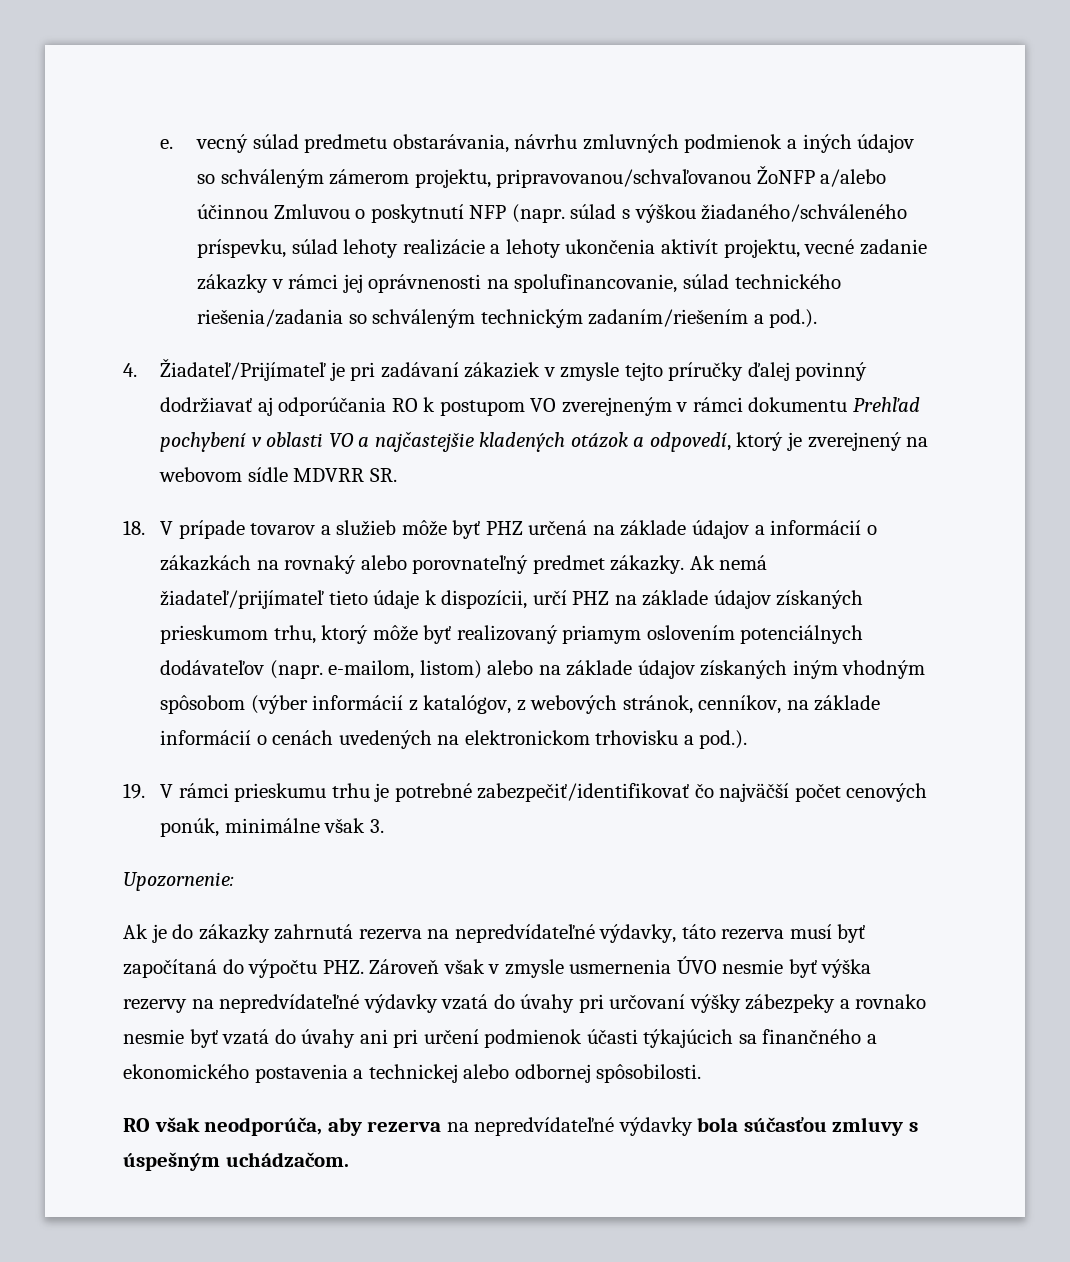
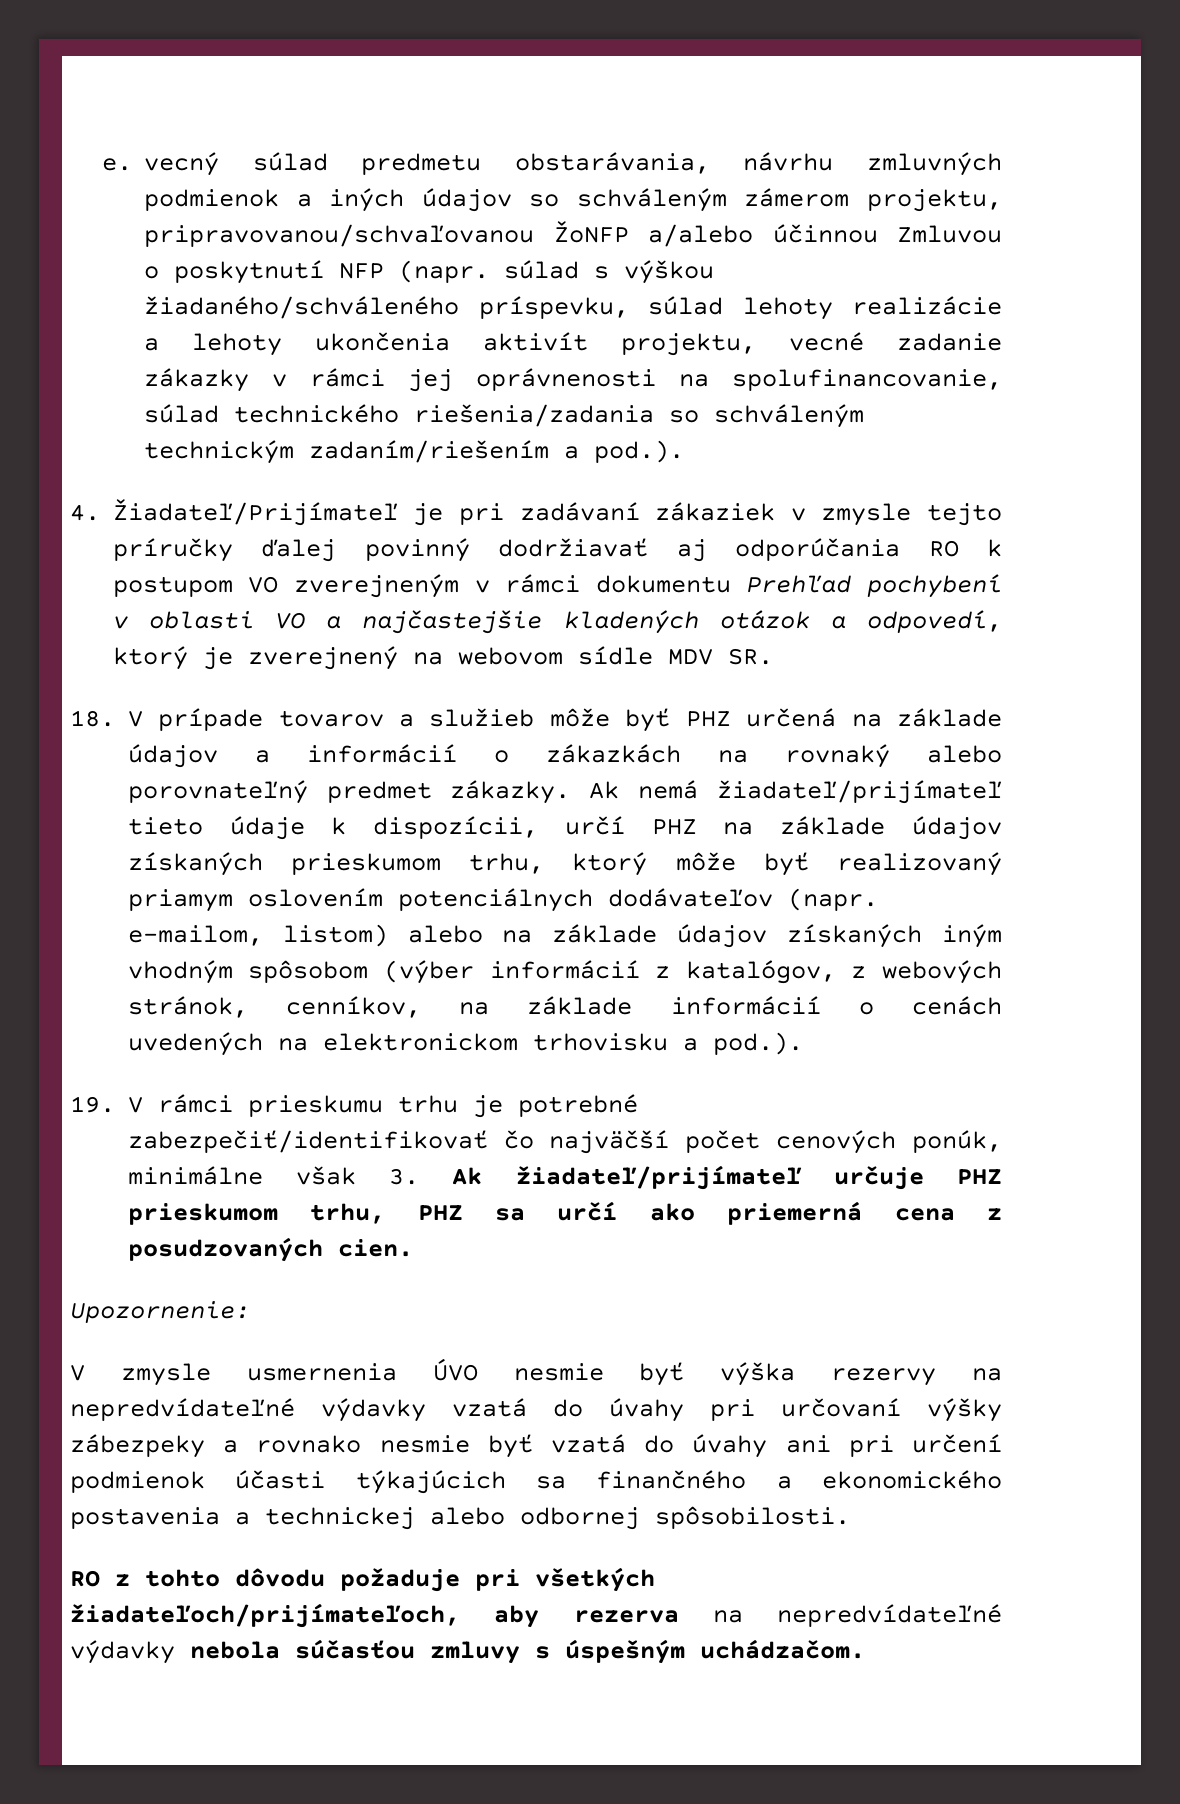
[293,468,365,482] MDVRR -> [667,648,713,665] MDV
[123,872,234,891] [123,924,866,943] [123,959,500,978] // Upozornenie: // Ak je do zákazky zahrnutá rezerva na nepredvídateľné výdavky, táto rezerva musí byť započítaná do výpočtu PHZ. Zároveň však v -> [452,1165,1002,1190] [127,1201,1002,1225] [127,1237,413,1262] [70,1301,250,1323] [70,1364,85,1381] Ak žiadateľ/prijímateľ určuje PHZ prieskumom trhu, PHZ sa určí ako priemerná cena z posudzovaných cien. // Upozornenie: // V
[154,1117,323,1136] však neodporúča, -> [115,1567,655,1592] [70,1603,460,1628] z tohto dôvodu požaduje pri všetkých žiadateľoch/prijímateľoch,
[697,1117,739,1132] bola -> [190,1641,280,1659] nebola

